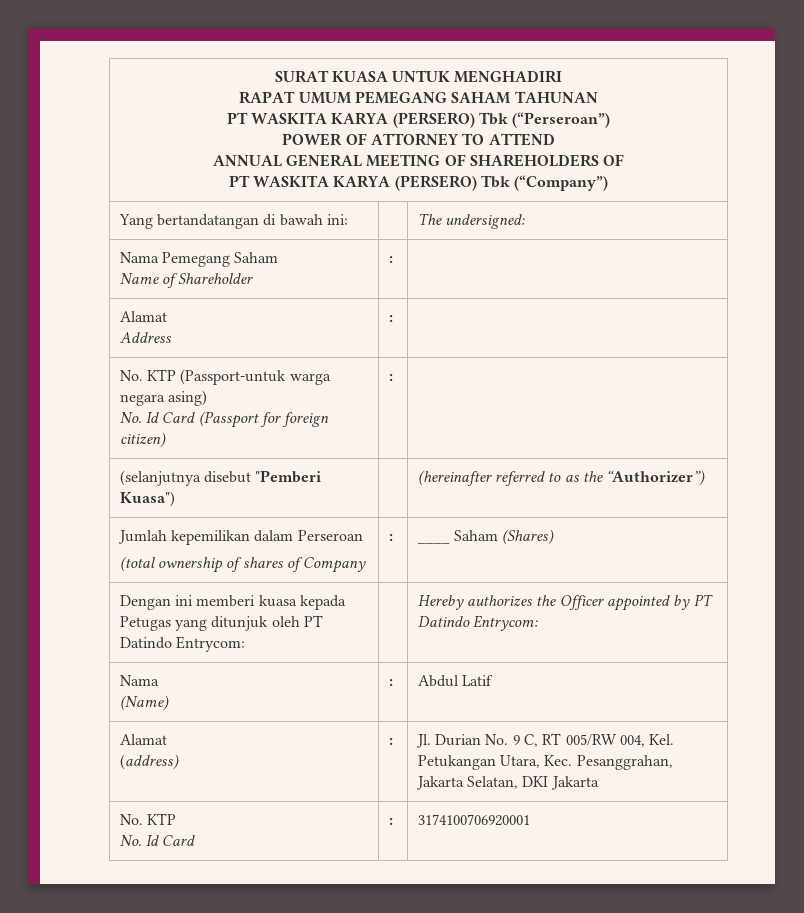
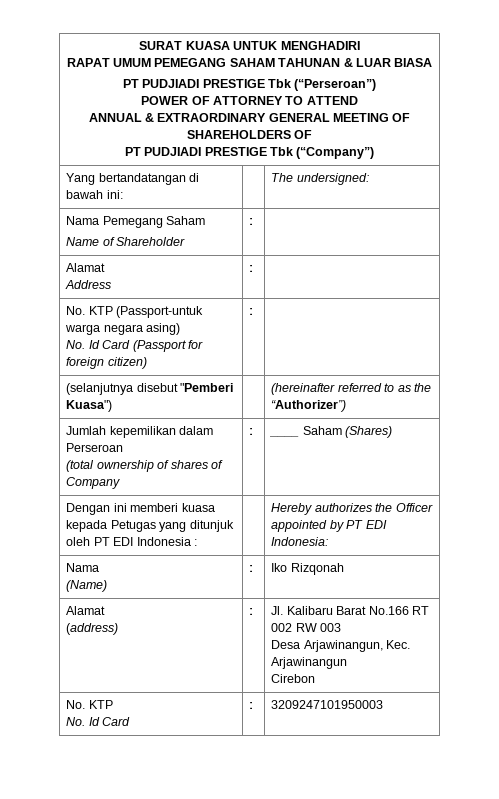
[226,112,475,128] // PT WASKITA KARYA (PERSERO) -> [343,58,433,67] [122,79,265,88] & LUAR BIASA // PT PUDJIADI PRESTIGE
(282, 161) none -> [144,113,267,122] & EXTRAORDINARY
[253,175,477,191] WASKITA KARYA (PERSERO) -> [144,147,267,156] PUDJIADI PRESTIGE
[119,636,246,652] Datindo Entrycom: -> [113,537,197,546] EDI Indonesia :
[417,615,539,631] Datindo Entrycom: -> [365,520,387,529] [271,537,329,546] EDI Indonesia:
[417,675,494,687] Abdul Latif -> [271,563,344,575] Iko Rizqonah
[435,733,675,747] [417,755,673,770] [415,776,599,790] Durian No. 9 C, RT 005/RW 004, Kel. Petukangan Utara, Kec. Pesanggrahan, Jakarta Selatan, DKI Jakarta -> [286,606,429,615] [271,623,342,632] [271,640,411,652] [271,657,348,669] [271,674,316,683] Kalibaru Barat No.166 RT 002 RW 003 // Desa Arjawinangun, Kec. Arjawinangun // Cirebon
[417,814,530,826] 3174100706920001 -> [271,700,384,709] 3209247101950003

